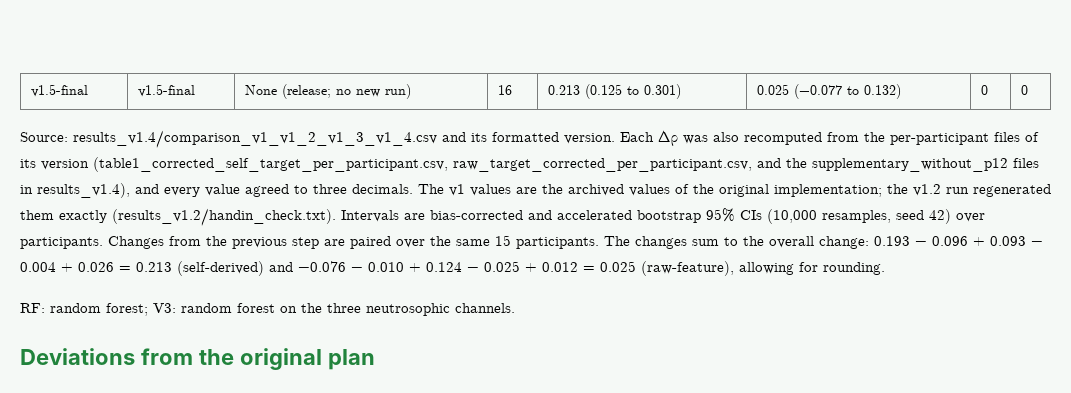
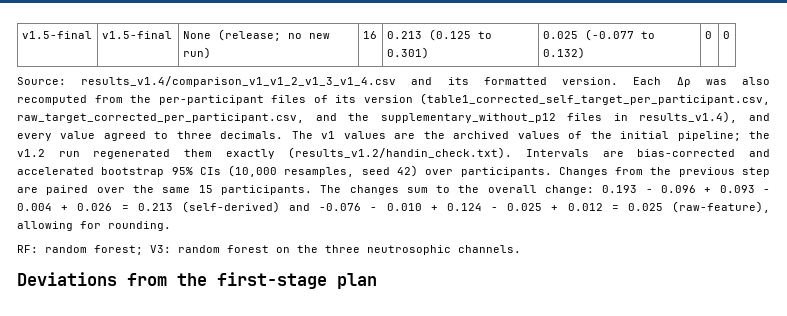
[719,184,882,197] original implementation; -> [620,131,741,141] initial pipeline;
[239,348,322,370] original -> [217,272,327,289] first-stage

